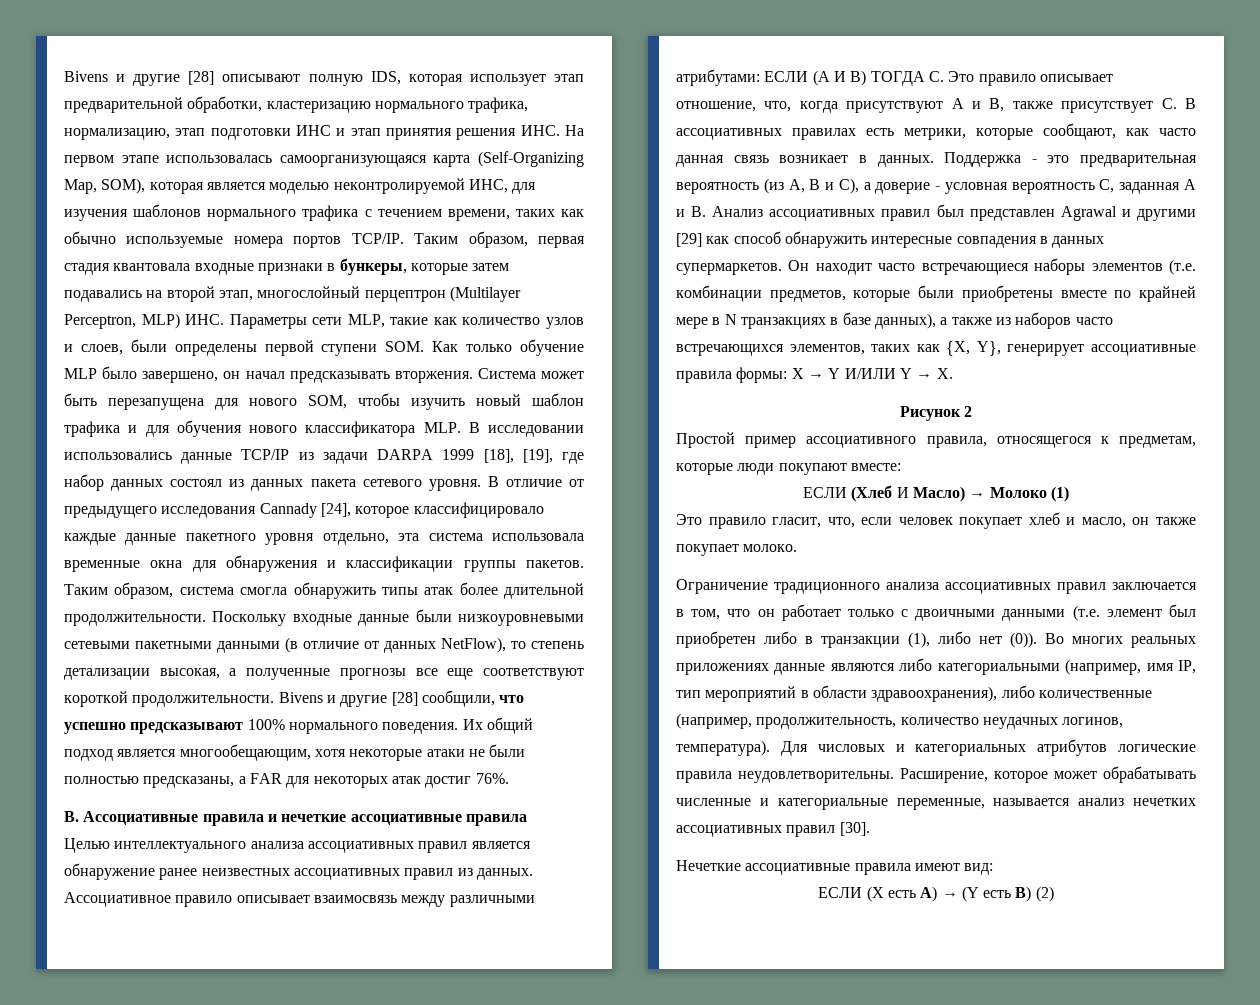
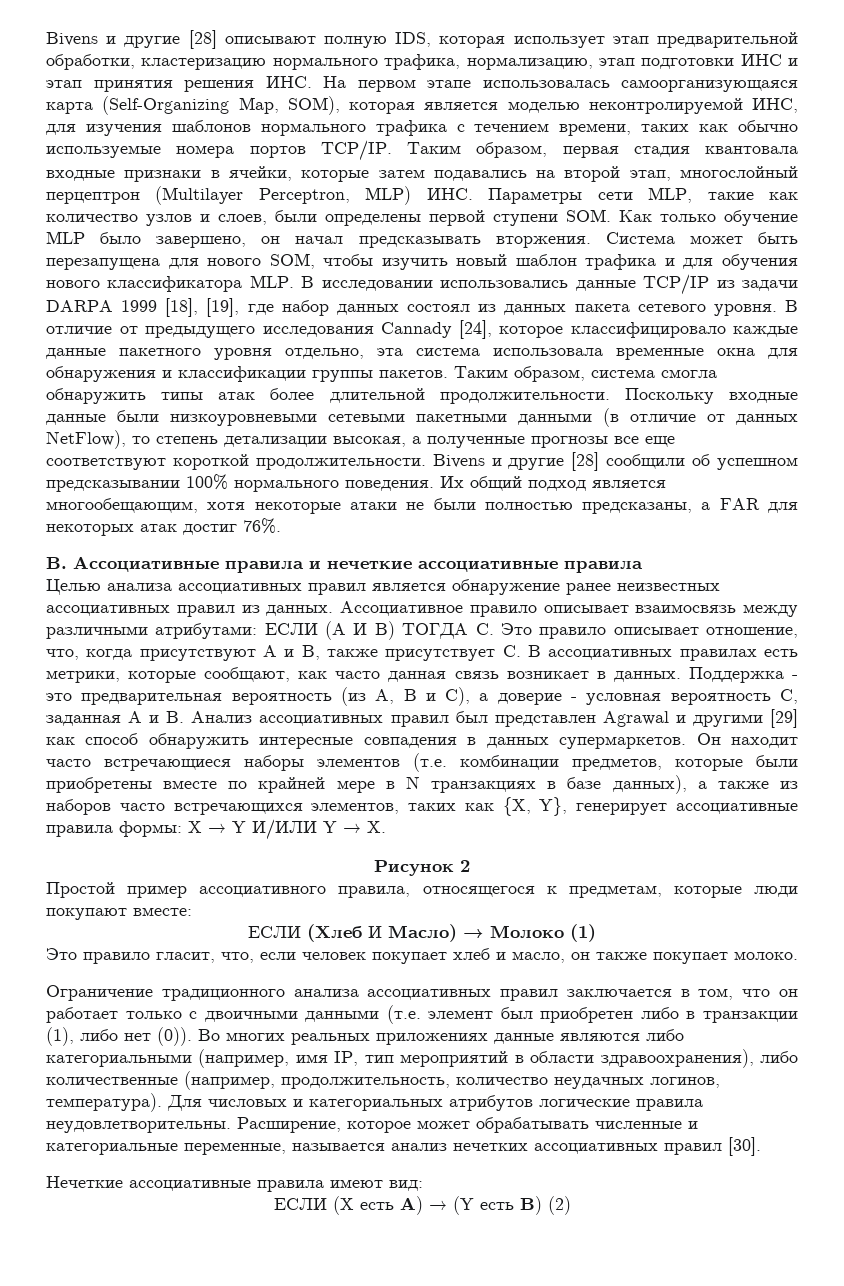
[339,258,407,275] бункеры, -> [228,166,292,181] ячейки,
[421,690,525,707] [64,722,244,734] сообщили, что успешно предсказывают -> [606,454,799,470] [46,480,180,492] сообщили об успешном предсказывании
[114,841,247,853] интеллектуального -> (101, 587) none

